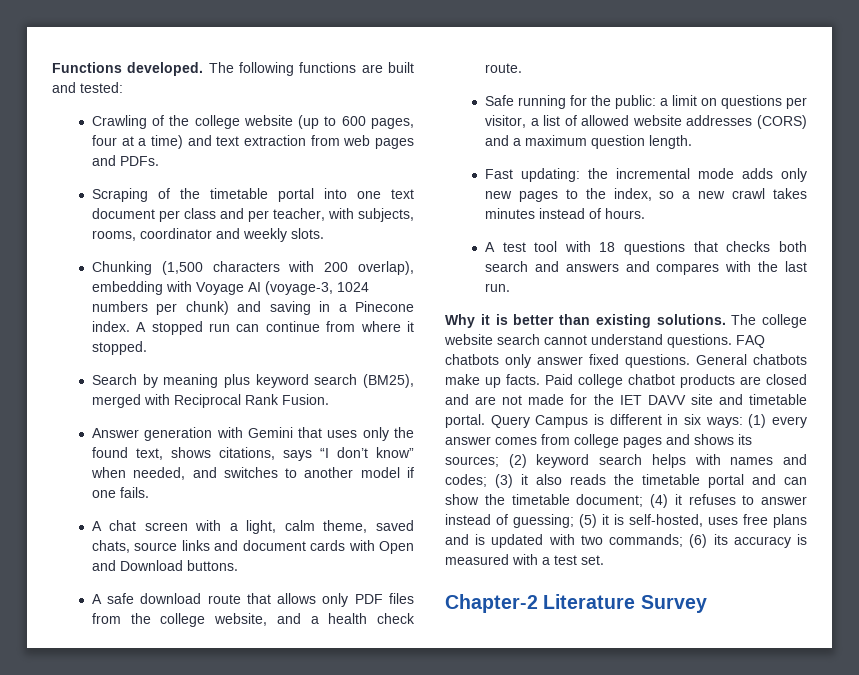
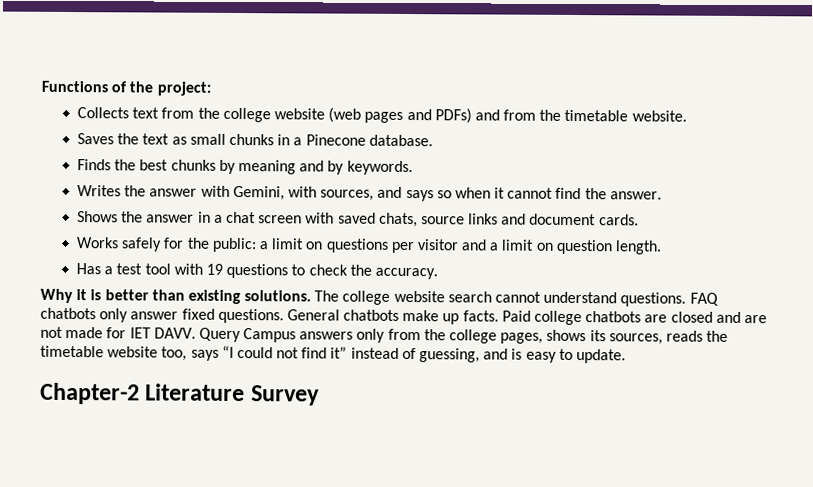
[127,62,414,76] [52,82,123,93] [91,115,414,129] [91,135,414,149] [91,155,159,166] [91,188,415,202] [91,208,414,222] [91,228,324,242] [91,261,414,275] [91,281,369,295] [91,301,414,315] [91,321,414,335] [91,341,147,355] [91,374,414,388] [91,394,329,408] [91,427,415,441] [91,447,415,461] [90,467,415,480] [91,487,149,498] [91,520,368,534] developed. The following functions are built and tested: // Crawling of the college website (up to 600 pages, four at a time) and text extraction from web pages and PDFs. // Scraping of the timetable portal into one text document per class and per teacher, with subjects, rooms, coordinator and weekly slots. // Chunking (1,500 characters with 200 overlap), embedding with Voyage AI (voyage-3, 1024 numbers per chunk) and saving in a Pinecone index. A stopped run can continue from where it stopped. // Search by meaning plus keyword search (BM25), merged with Reciprocal Rank Fusion. // Answer generation with Gemini that uses only the found text, shows citations, says “I don’t know” when needed, and switches to another model if one fails. // A chat screen with a light, calm theme, -> [111,81,211,96] [77,107,687,124] [77,133,433,147] [77,159,413,176] [77,185,662,202] [77,211,335,224] of the project: // Collects text from the college website (web pages and PDFs) and from the timetable website. // Saves the text as small chunks in a Pinecone database. // Finds the best chunks by meaning and by keywords. // Writes the answer with Gemini, with sources, and says so when it cannot find the answer. // Shows the answer in a chat screen with
[310,540,414,554] [91,560,238,571] [91,593,414,607] [91,613,416,627] [484,63,522,73] [484,95,566,109] cards with Open and Download buttons. // A safe download route that allows only PDF files from the college website, and a health check route. // Safe running -> [598,214,639,226] [76,237,163,252] cards. // Works safely
[484,115,807,129] [484,135,692,149] [484,168,807,182] [484,188,807,202] [484,208,645,219] [484,241,807,255] [484,261,807,275] [484,283,510,292] visitor, a list of allowed website addresses (CORS) and a maximum question length. // Fast updating: the incremental mode adds only new pages to the index, so a new crawl takes minutes instead of hours. // A test tool with 18 questions that checks both search and answers and compares with the last run. -> [416,239,663,255] [76,263,438,280] visitor and a limit on question length. // Has a test tool with 19 questions to check the accuracy.
[628,374,735,388] chatbot products -> [585,311,642,323] chatbots
[593,394,807,405] [445,414,807,428] [445,434,752,448] [445,454,807,468] [445,474,807,488] [445,494,807,508] [445,514,807,528] [445,534,807,548] [445,554,604,565] the IET DAVV site and timetable portal. Query Campus is different in six ways: (1) every answer comes from college pages and shows its sources; (2) keyword search helps with names and codes; (3) it also reads the timetable portal and can show the timetable document; (4) it refuses to answer instead of guessing; (5) it is self-hosted, uses free plans and is updated with two commands; (6) its accuracy is measured with a test set. -> [129,327,729,345] [40,345,626,364] IET DAVV. Query Campus answers only from the college pages, shows its sources, reads the timetable website too, says “I could not find it” instead of guessing, and is easy to update.

